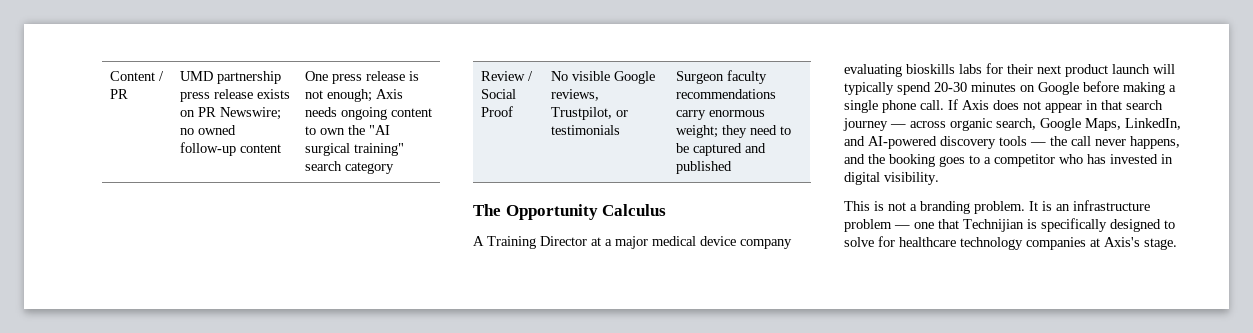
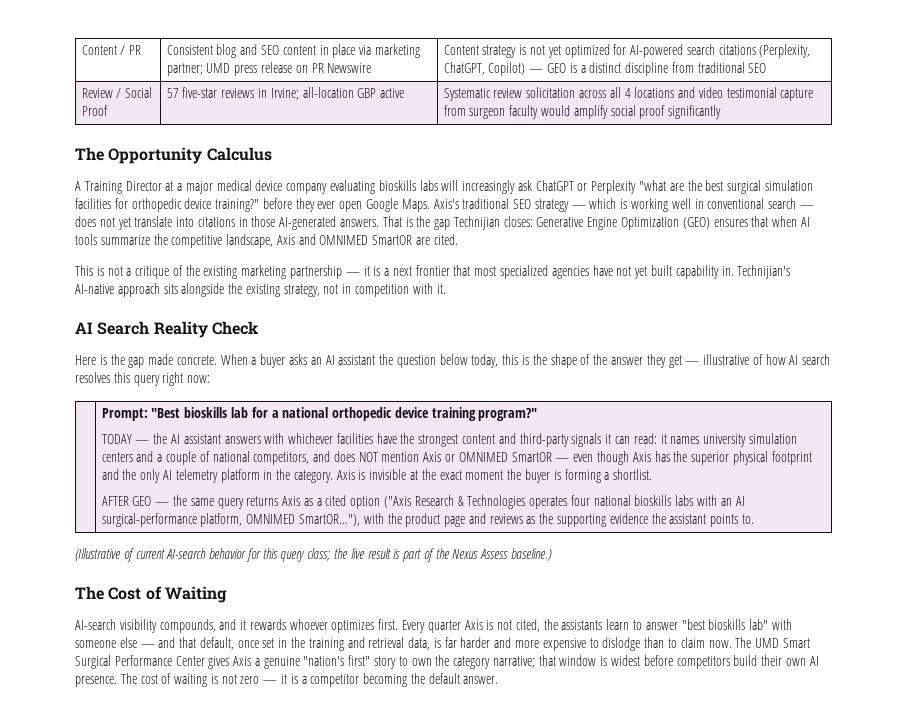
[179,71,281,84] [179,89,290,102] UMD partnership press release exists -> [166,44,420,58] [166,62,293,76] Consistent blog and SEO content in place via marketing partner; UMD press release
[219,107,281,120] [179,125,236,135] [179,142,281,156] [304,71,419,84] [304,89,403,102] [304,107,432,120] [304,125,390,135] [304,143,404,156] [304,161,394,174] [480,71,533,81] [480,89,516,99] [480,106,513,117] [550,71,655,84] [550,89,599,101] [550,107,628,120] [550,125,620,135] [675,70,767,84] [675,89,776,99] [675,110,765,120] [675,125,791,138] [675,143,766,156] [675,161,732,174] Newswire; no owned follow-up content | One press release is not enough; Axis needs ongoing content to own the "AI surgical training" search category // Review / Social Proof | No visible Google reviews, Trustpilot, or testimonials | Surgeon faculty recommendations carry enormous weight; they need to be captured and published -> [327,63,372,73] [443,44,811,58] [443,62,767,76] [81,87,153,98] [81,105,108,116] [166,87,405,100] [443,87,814,101] [443,105,722,119] Newswire | Content strategy is not yet optimized for AI-powered search citations (Perplexity, ChatGPT, Copilot) — GEO is a distinct discipline from traditional SEO // Review / Social Proof | 57 five-star reviews in Irvine; all-location GBP active | Systematic review solicitation across all 4 locations and video testimonial capture from surgeon faculty would amplify social proof significantly
[986,63,1175,77] [844,81,1176,95] [844,99,1163,113] [843,118,1181,131] [844,136,1180,149] [844,154,1173,167] [844,172,939,185] [844,200,1150,214] [844,218,1175,232] [844,236,1177,250] for their next product launch will typically spend 20-30 minutes on Google before making a single phone call. If Axis does not appear in that search journey — across organic search, Google Maps, LinkedIn, and AI-powered discovery tools — the call never happens, and the booking goes to a competitor who has invested in digital visibility. // This is not a branding problem. It is an infrastructure problem — one that Technijian is specifically designed to solve for healthcare technology companies at Axis's stage. -> [441,180,813,194] [75,198,814,212] [75,216,810,230] [75,234,458,248] [75,265,791,279] [75,283,446,297] [75,321,258,338] [75,354,831,368] [75,372,211,386] [101,407,538,421] [101,433,797,447] [101,451,812,465] [101,469,653,483] [101,495,745,509] [101,513,754,527] [75,548,553,562] [75,586,227,603] [75,619,792,633] [75,637,810,651] [75,655,819,669] [75,673,499,687] will increasingly ask ChatGPT or Perplexity "what are the best surgical simulation facilities for orthopedic device training?" before they ever open Google Maps. Axis's traditional SEO strategy — which is working well in conventional search — does not yet translate into citations in those AI-generated answers. That is the gap Technijian closes: Generative Engine Optimization (GEO) ensures that when AI tools summarize the competitive landscape, Axis and OMNIMED SmartOR are cited. // This is not a critique of the existing marketing partnership — it is a next frontier that most specialized agencies have not yet built capability in. Technijian's AI-native approach sits alongside the existing strategy, not in competition with it. // AI Search Reality Check // Here is the gap made concrete. When a buyer asks an AI assistant the question below today, this is the shape of the answer they get — illustrative of how AI search resolves this query right now: // | Prompt: "Best bioskills lab for a national orthopedic device training program?" // TODAY — the AI assistant answers with whichever facilities have the strongest content and third-party signals it can read: it names university simulation centers and a couple of national competitors, and does NOT mention Axis or OMNIMED SmartOR — even though Axis has the superior physical footprint and the only AI telemetry platform in the category. Axis is invisible at the exact moment the buyer is forming a shortlist. // AFTER GEO — the same query returns Axis as a cited option ("Axis Research & Technologies operates four national bioskills labs with an AI surgical-performance platform, OMNIMED SmartOR…"), with the product page and reviews as the supporting evidence the assistant points to. // (Illustrative of current AI-search behavior for this query class; the live result is part of the Nexus Assess baseline.) // The Cost of Waiting // AI-search visibility compounds, and it rewards whoever optimizes first. Every quarter Axis is not cited, the assistants learn to answer "best bioskills lab" with someone else — and that default, once set in the training and retrieval data, is far harder and more expensive to dislodge than to claim now. The UMD Smart Surgical Performance Center gives Axis a genuine "nation's first" story to own the category narrative; that window is widest before competitors build their own AI presence. The cost of waiting is not zero — it is a competitor becoming the default answer.

